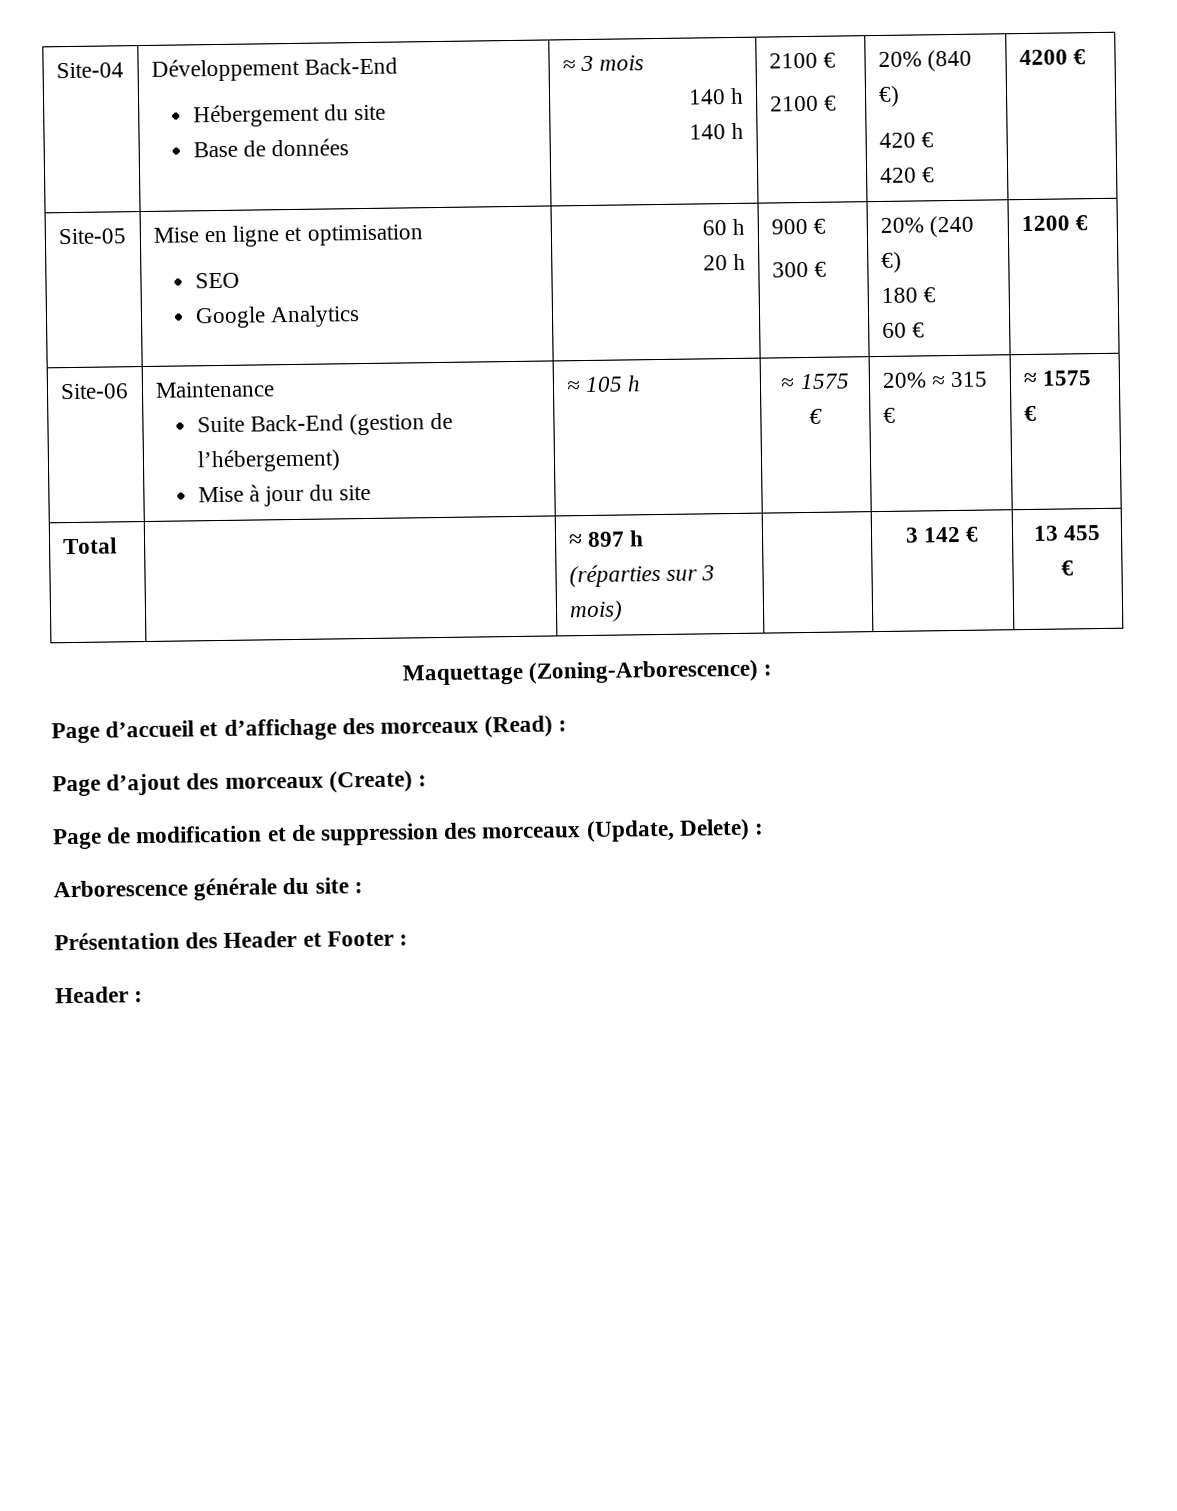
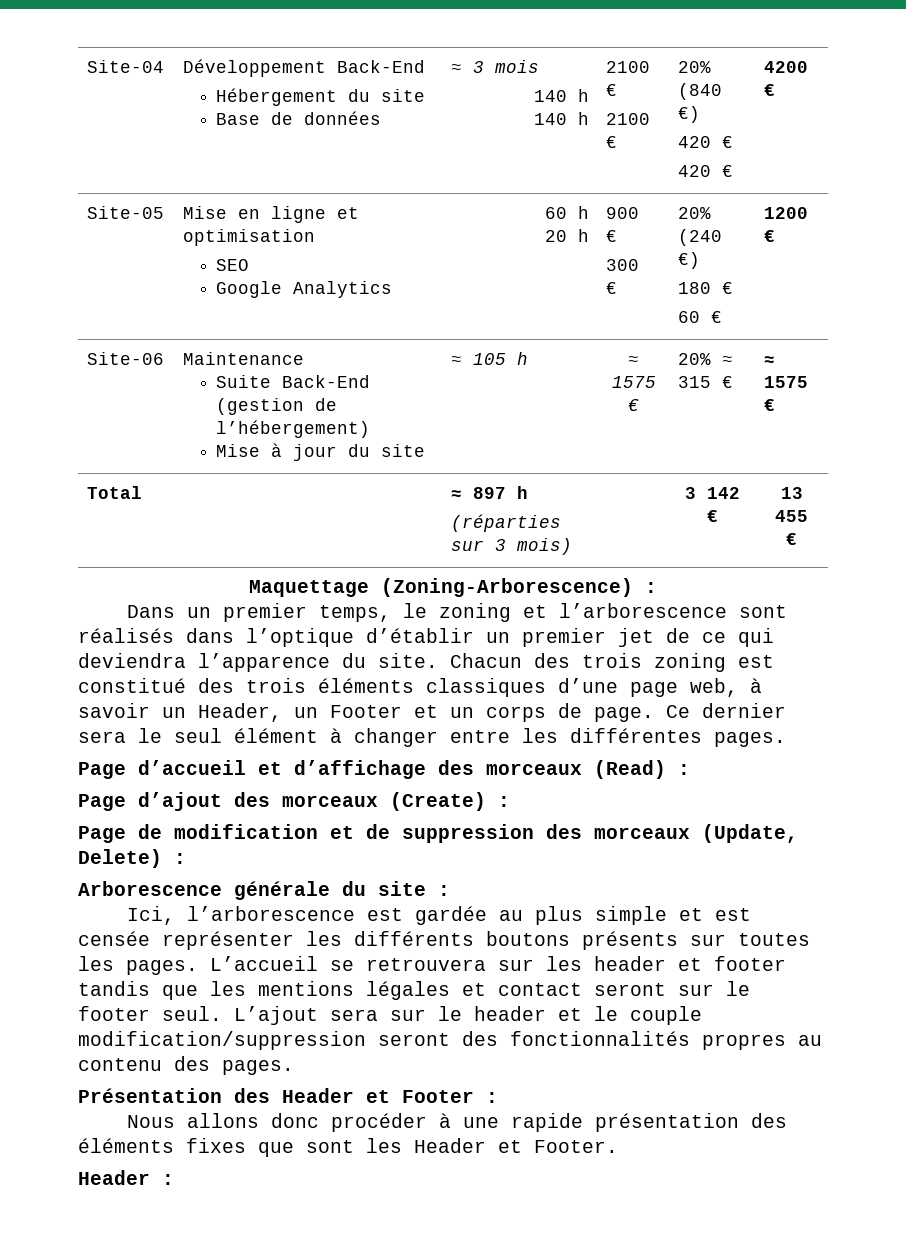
(773, 670) none -> [126,603,787,622] [78,628,774,647] [78,653,774,672] [78,678,762,697] [78,703,786,722] [78,728,786,747] // Dans un premier temps, le zoning et l’arborescence sont réalisés dans l’optique d’établir un premier jet de ce qui deviendra l’apparence du site. Chacun des trois zoning est constitué des trois éléments classiques d’une page web, à savoir un Header, un Footer et un corps de page. Ce dernier sera le seul élément à changer entre les différentes pages.
(363, 888) none -> [126,906,751,925] [78,931,810,950] [78,956,786,975] [78,981,750,1000] [78,1006,702,1025] [78,1031,822,1050] [78,1056,294,1075] // Ici, l’arborescence est gardée au plus simple et est censée représenter les différents boutons présents sur toutes les pages. L’accueil se retrouvera sur les header et footer tandis que les mentions légales et contact seront sur le footer seul. L’ajout sera sur le header et le couple modification/suppression seront des fonctionnalités propres au contenu des pages.
(409, 940) none -> [126,1113,787,1132] [78,1138,618,1157] // Nous allons donc procéder à une rapide présentation des éléments fixes que sont les Header et Footer.

